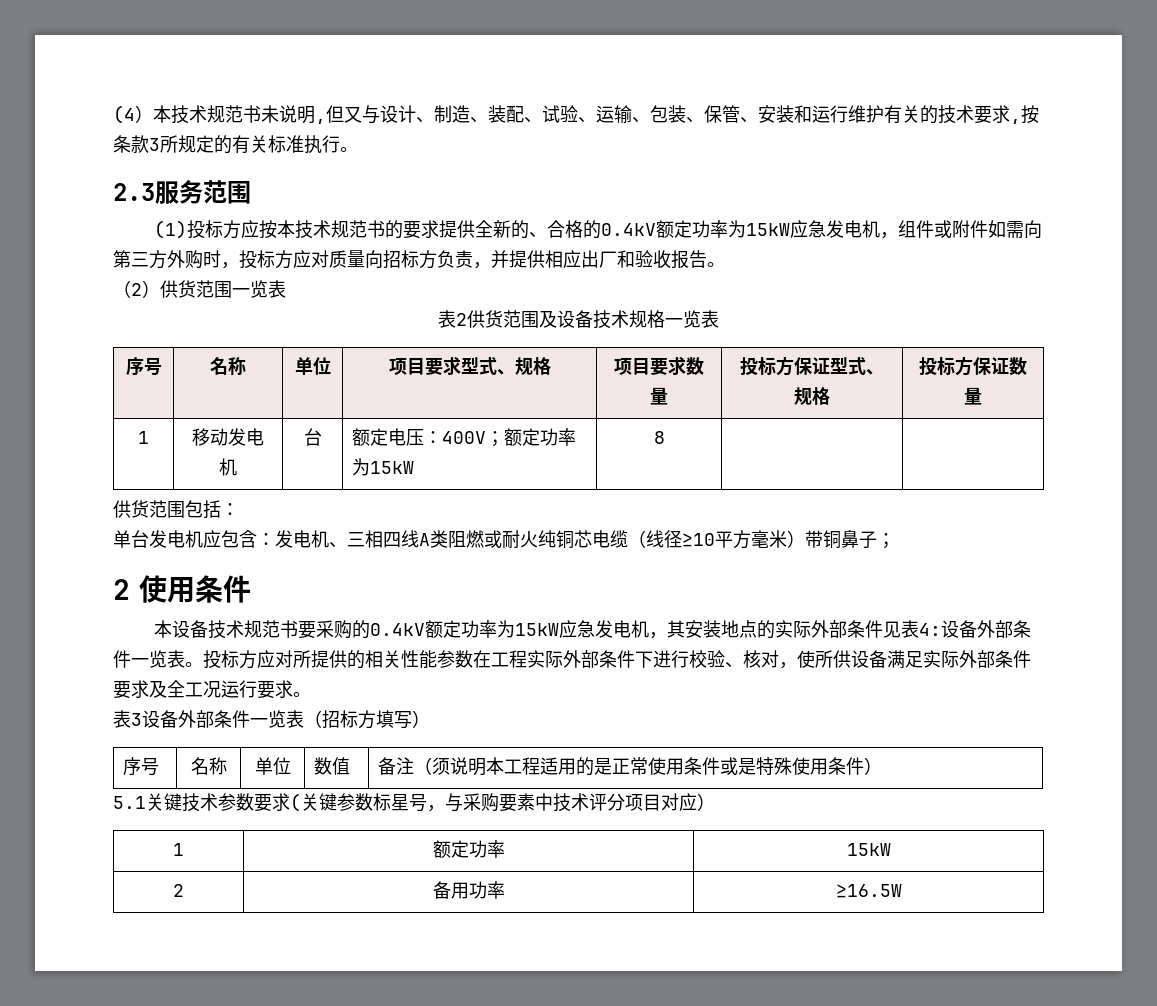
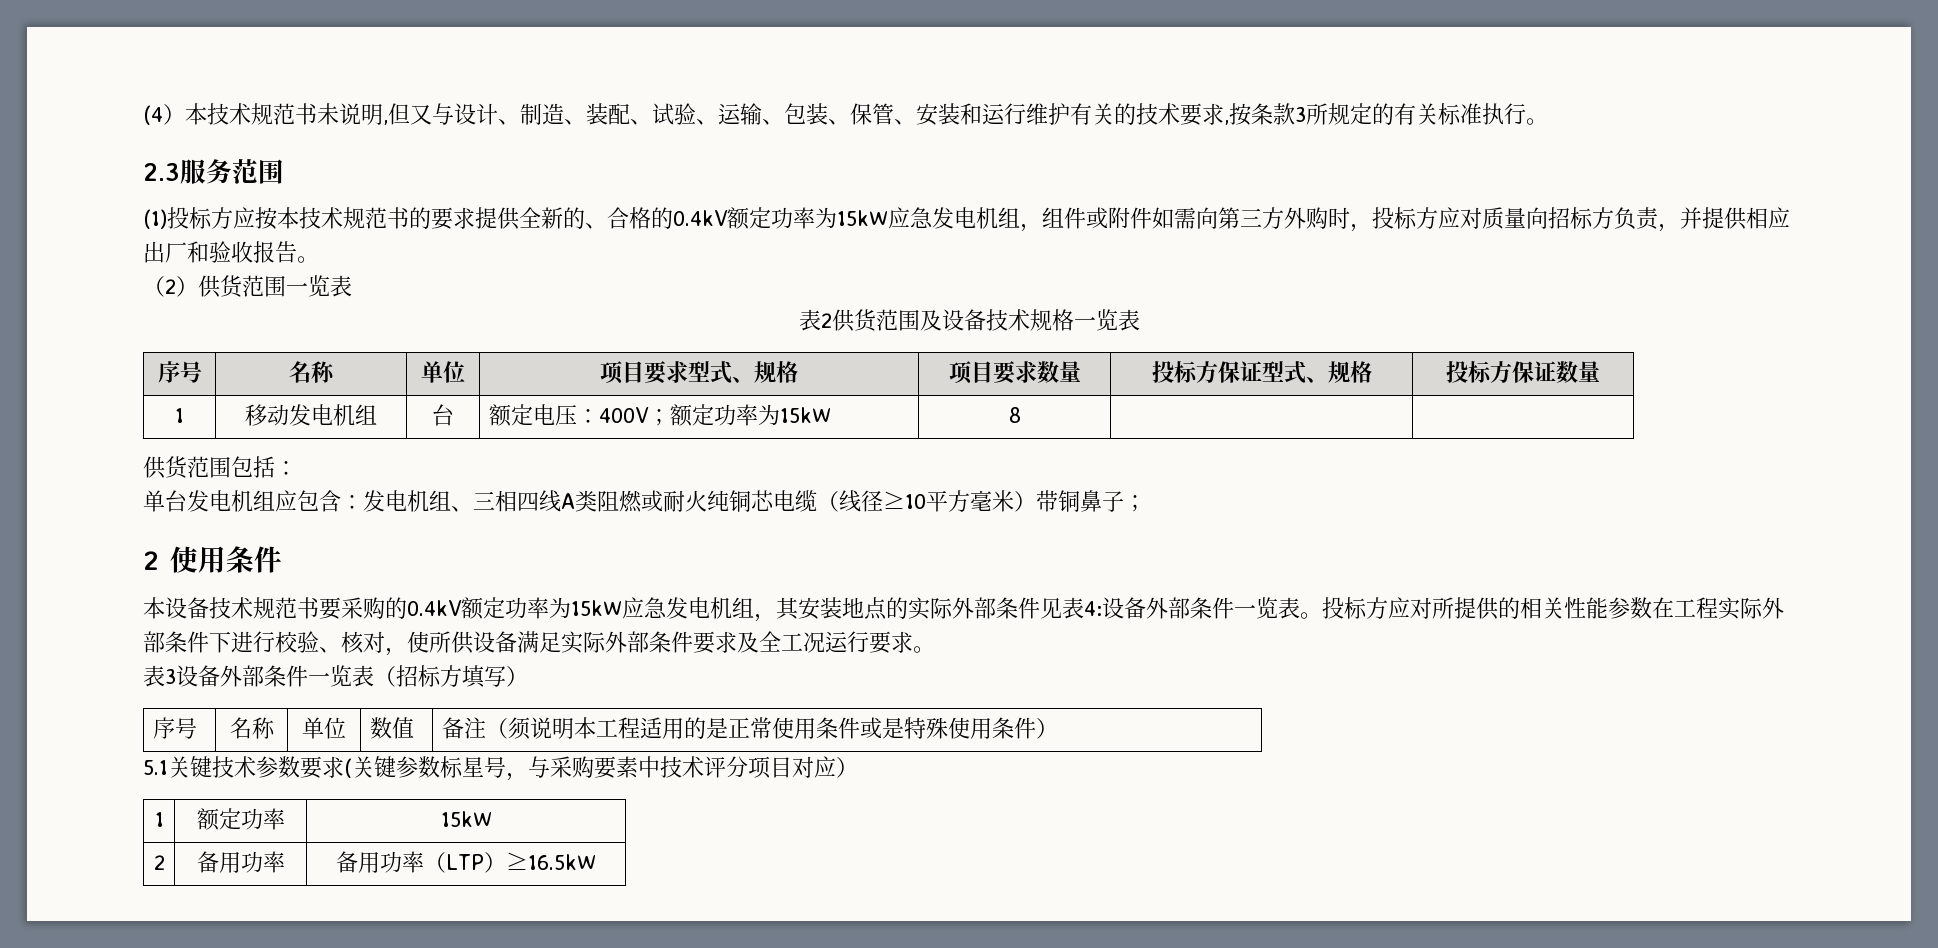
(881, 229) none -> [998,207,1020,228] 组
(237, 467) none -> [355,404,377,425] 组
(203, 539) none -> [253,490,275,511] 组
(329, 539) none -> [429,490,451,511] 组
(650, 629) none -> [732,597,754,618] 组
[835,884,902,898] ≥16.5W -> [336,851,596,873] 备用功率（LTP）≥16.5kW

